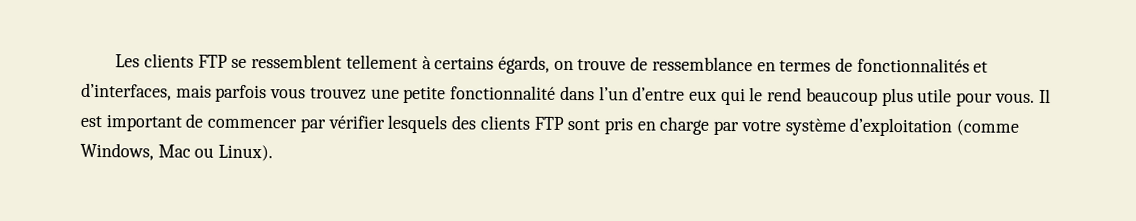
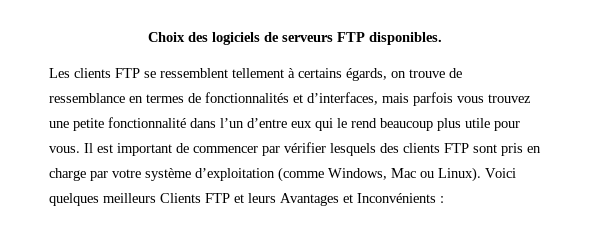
(115, 61) none -> [148,32,442,45] Choix des logiciels de serveurs FTP disponibles. //
(274, 153) none -> [485,168,516,178] [49,193,444,206] Voici quelques meilleurs Clients FTP et leurs Avantages et Inconvénients :

